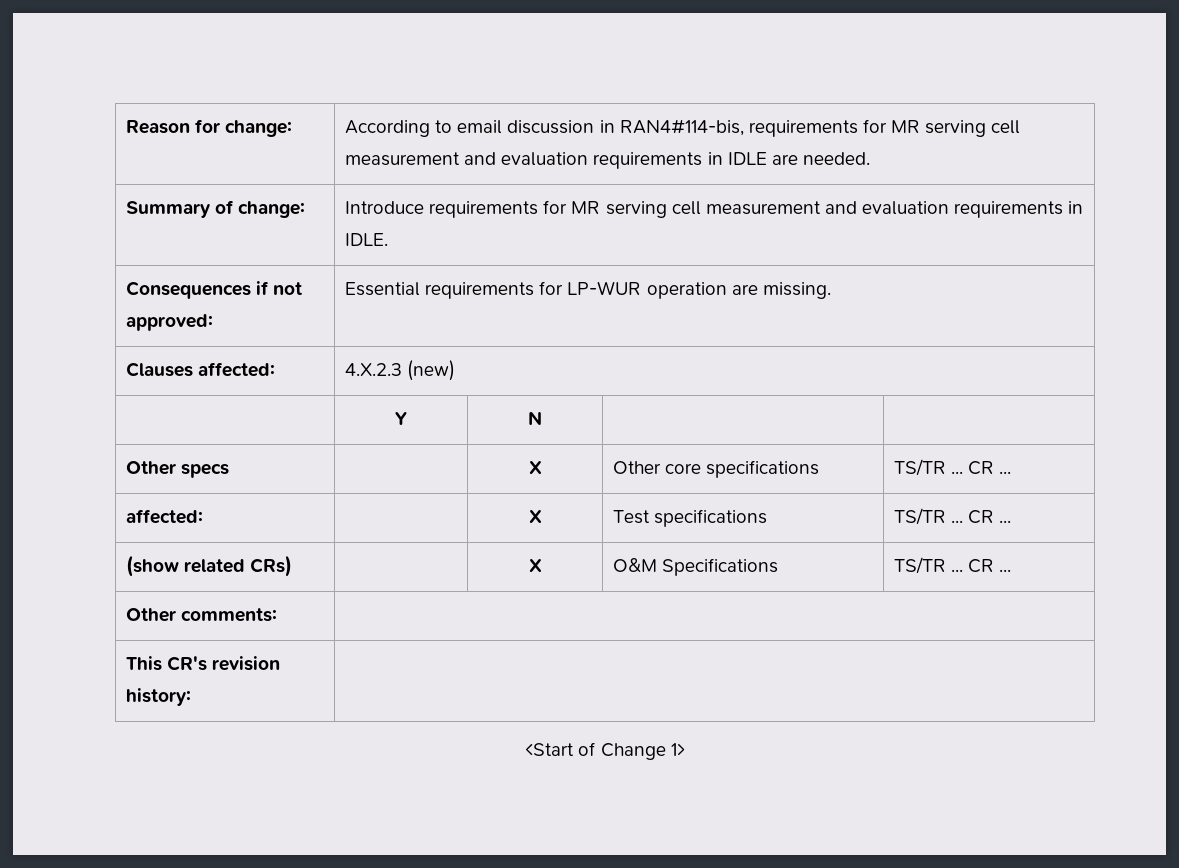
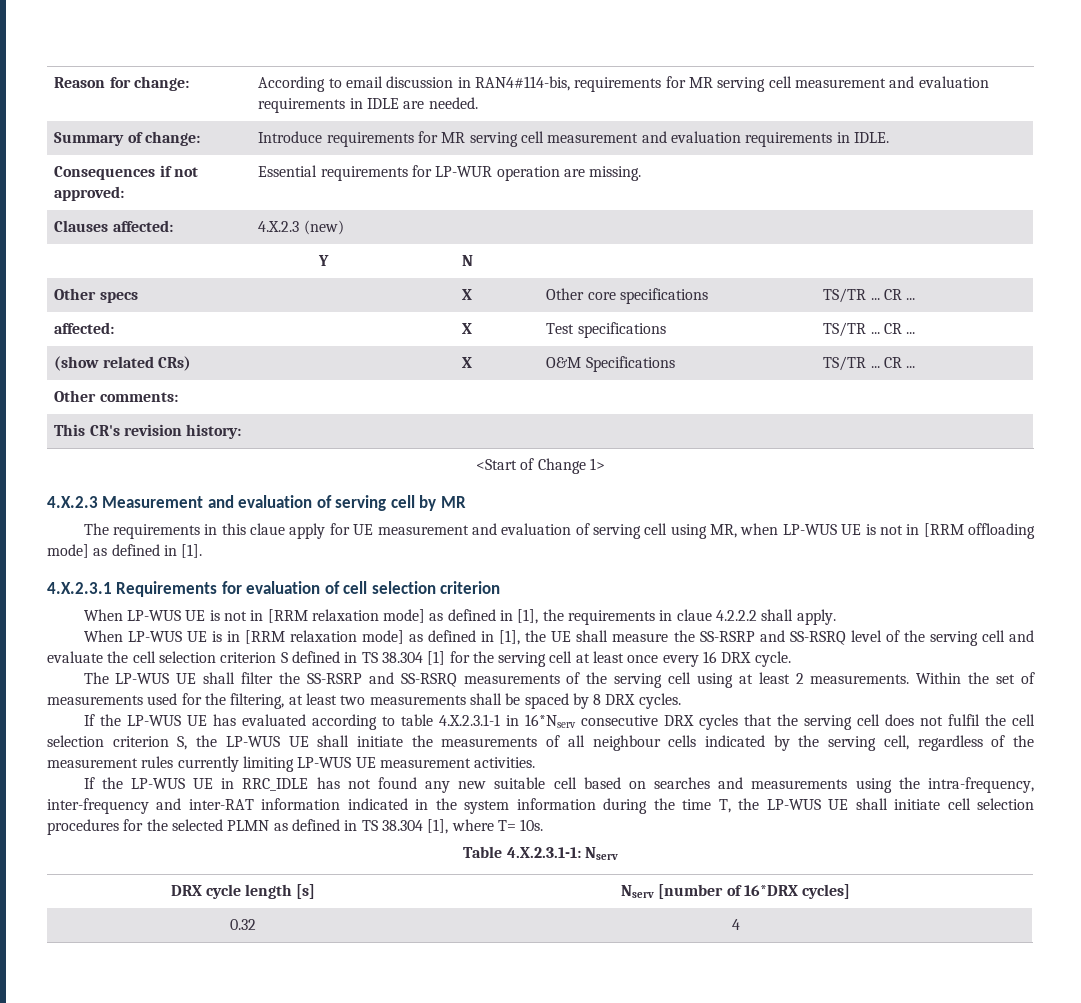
(685, 749) none -> [47,495,466,511] [83,523,1035,539] [47,544,203,558] [47,581,501,597] [83,609,836,625] [83,630,1034,646] [47,651,791,667] [83,672,1035,688] [47,693,681,709] [83,714,1035,730] [47,735,1034,751] [47,756,536,772] [83,777,1034,793] [47,798,1035,814] [47,819,544,835] [463,846,618,860] [170,884,316,899] [620,884,851,899] [230,919,256,930] [731,919,740,930] // 4.X.2.3 Measurement and evaluation of serving cell by MR // The requirements in this claue apply for UE measurement and evaluation of serving cell using MR, when LP-WUS UE is not in [RRM offloading mode] as defined in [1]. // 4.X.2.3.1 Requirements for evaluation of cell selection criterion // When LP-WUS UE is not in [RRM relaxation mode] as defined in [1], the requirements in claue 4.2.2.2 shall apply. // When LP-WUS UE is in [RRM relaxation mode] as defined in [1], the UE shall measure the SS-RSRP and SS-RSRQ level of the serving cell and evaluate the cell selection criterion S defined in TS 38.304 [1] for the serving cell at least once every 16 DRX cycle. // The LP-WUS UE shall filter the SS-RSRP and SS-RSRQ measurements of the serving cell using at least 2 measurements. Within the set of measurements used for the filtering, at least two measurements shall be spaced by 8 DRX cycles. // If the LP-WUS UE has evaluated according to table 4.X.2.3.1-1 in 16*Nserv consecutive DRX cycles that the serving cell does not fulfil the cell selection criterion S, the LP-WUS UE shall initiate the measurements of all neighbour cells indicated by the serving cell, regardless of the measurement rules currently limiting LP-WUS UE measurement activities. // If the LP-WUS UE in RRC_IDLE has not found any new suitable cell based on searches and measurements using the intra-frequency, inter-frequency and inter-RAT information indicated in the system information during the time T, the LP-WUS UE shall initiate cell selection procedures for the selected PLMN as defined in TS 38.304 [1], where T= 10s. // Table 4.X.2.3.1-1: Nserv // DRX cycle length [s] | Nserv [number of 16*DRX cycles] // 0.32 | 4

